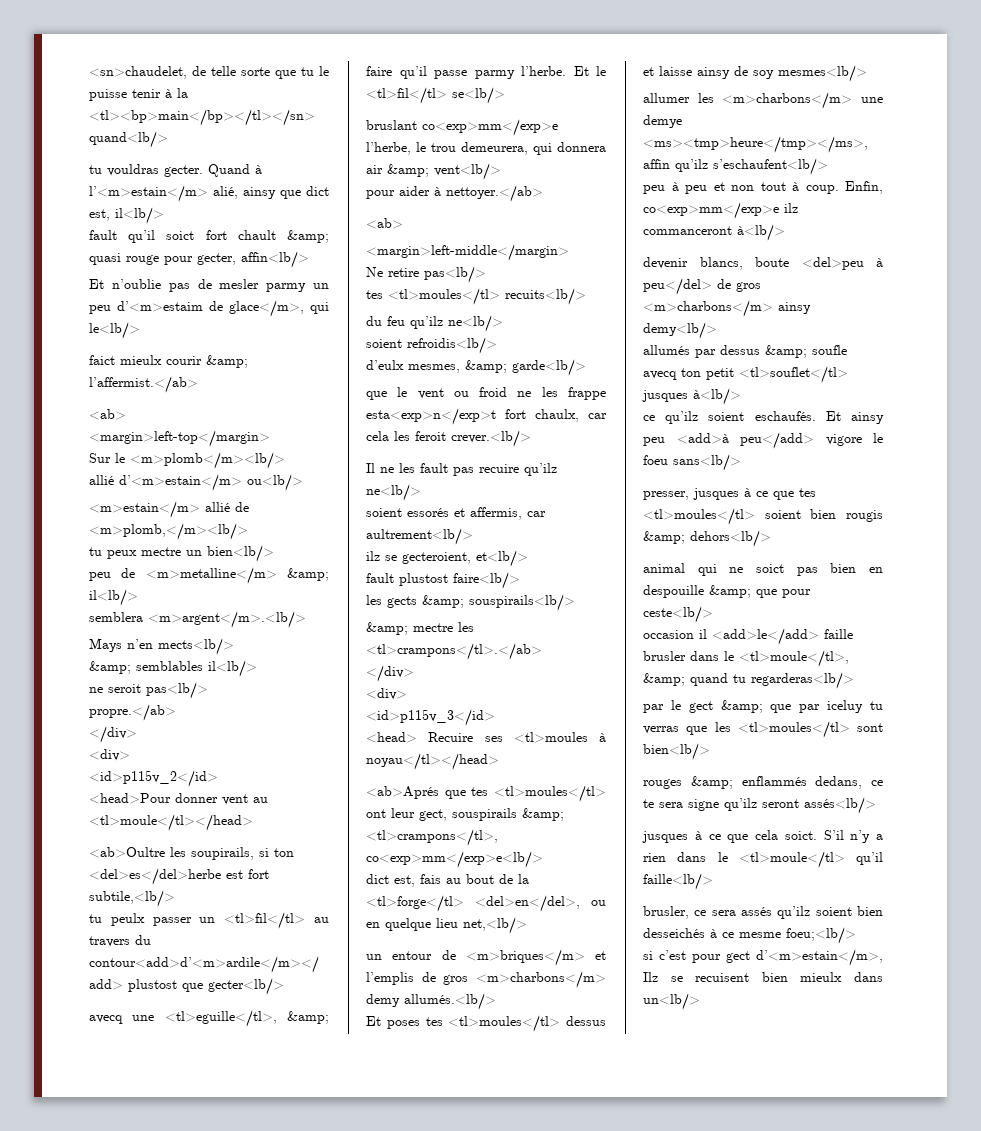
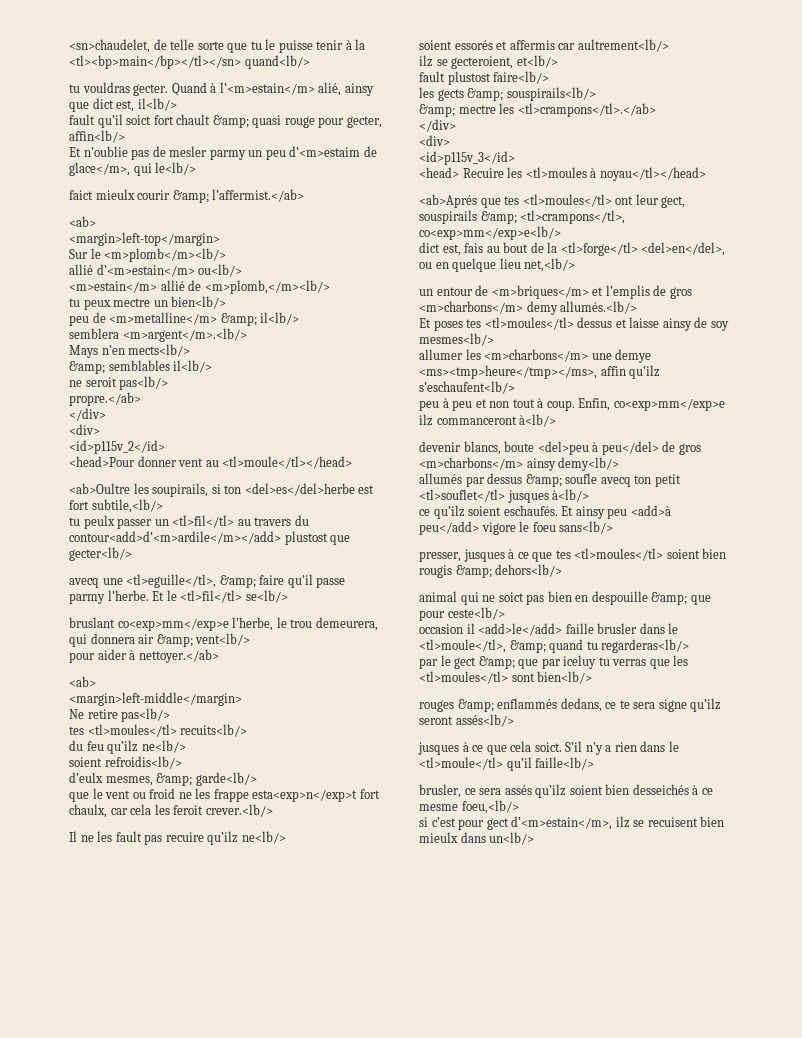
[470,507,522,520] affermis, -> [509,40,555,50] affermis
[484,736,503,742] ses -> [507,167,523,178] les
[786,927,856,944] foeu;<lb/> -> [461,800,519,814] foeu,<lb/>
[643,972,658,982] Ilz -> [615,816,630,828] ilz

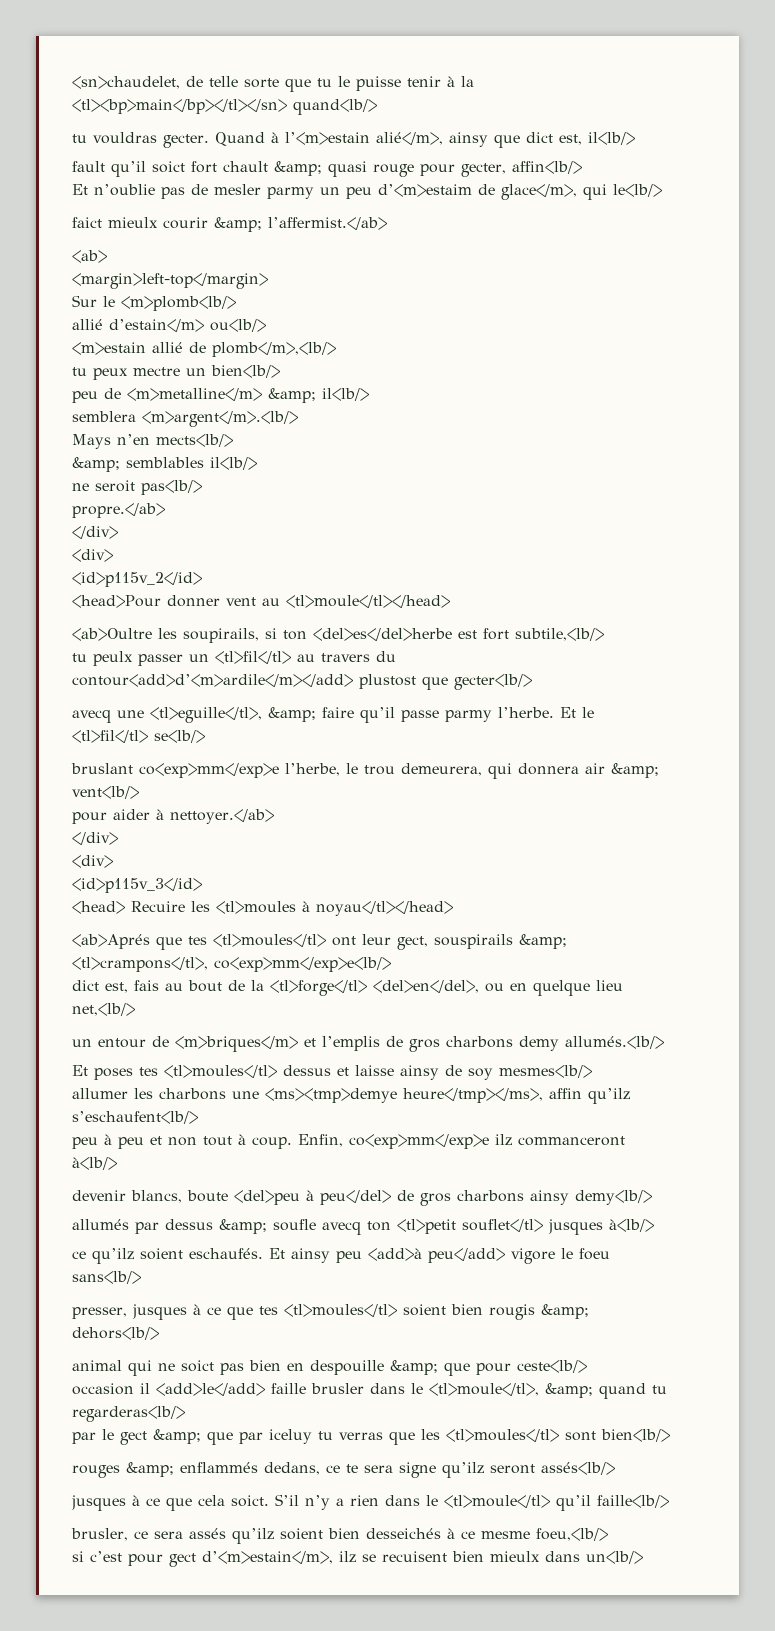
[219,82,342,96] l’<m>estain</m> alié, -> [284,132,443,145] l’<m>estain alié</m>,
[104,248,227,262] [69,264,195,277] <m>plomb</m><lb/> // allié d’<m>estain</m> -> [121,296,236,311] [72,319,204,332] <m>plomb<lb/> // allié d’estain</m>
[69,281,157,293] <m>estain</m> -> [72,342,146,355] <m>estain
[204,280,330,294] <m>plomb,</m><lb/> -> [212,342,336,357] plomb</m>,<lb/>
[69,676,96,687] [69,692,242,706] [69,708,171,722] [69,724,248,737] [69,740,186,754] [69,756,182,769] [69,772,257,786] [69,788,380,802] [69,804,273,818] [69,831,286,845] [419,39,669,52] [419,55,558,69] [419,71,550,85] [419,87,596,101] [419,103,656,117] // <ab> // <margin>left-middle</margin> // Ne retire pas<lb/> // tes <tl>moules</tl> recuits<lb/> // du feu qu’ilz ne<lb/> // soient refroidis<lb/> // d’eulx mesmes, &amp; garde<lb/> // que le vent ou froid ne les frappe esta<exp>n</exp>t fort chaulx, car cela les feroit crever.<lb/> // Il ne les fault pas recuire qu’ilz ne<lb/> // soient essorés et affermis car aultrement<lb/> // ilz se gecteroient, et<lb/> // fault plustost faire<lb/> // les gects &amp; souspirails<lb/> // &amp; mectre les <tl>crampons</tl>.</ab> -> (274, 816) none
[419,301,523,314] <m>charbons</m> -> [446,1036,513,1048] charbons
[484,349,652,363] [419,365,597,379] <m>charbons</m> une demye <ms><tmp>heure</tmp></ms>, -> [159,1088,543,1103] charbons une <ms><tmp>demye heure</tmp></ms>,
[419,457,523,470] <m>charbons</m> -> [457,1190,524,1202] charbons
[654,474,681,487] [419,489,505,502] petit <tl>souflet</tl> -> [397,1219,543,1234] <tl>petit souflet</tl>

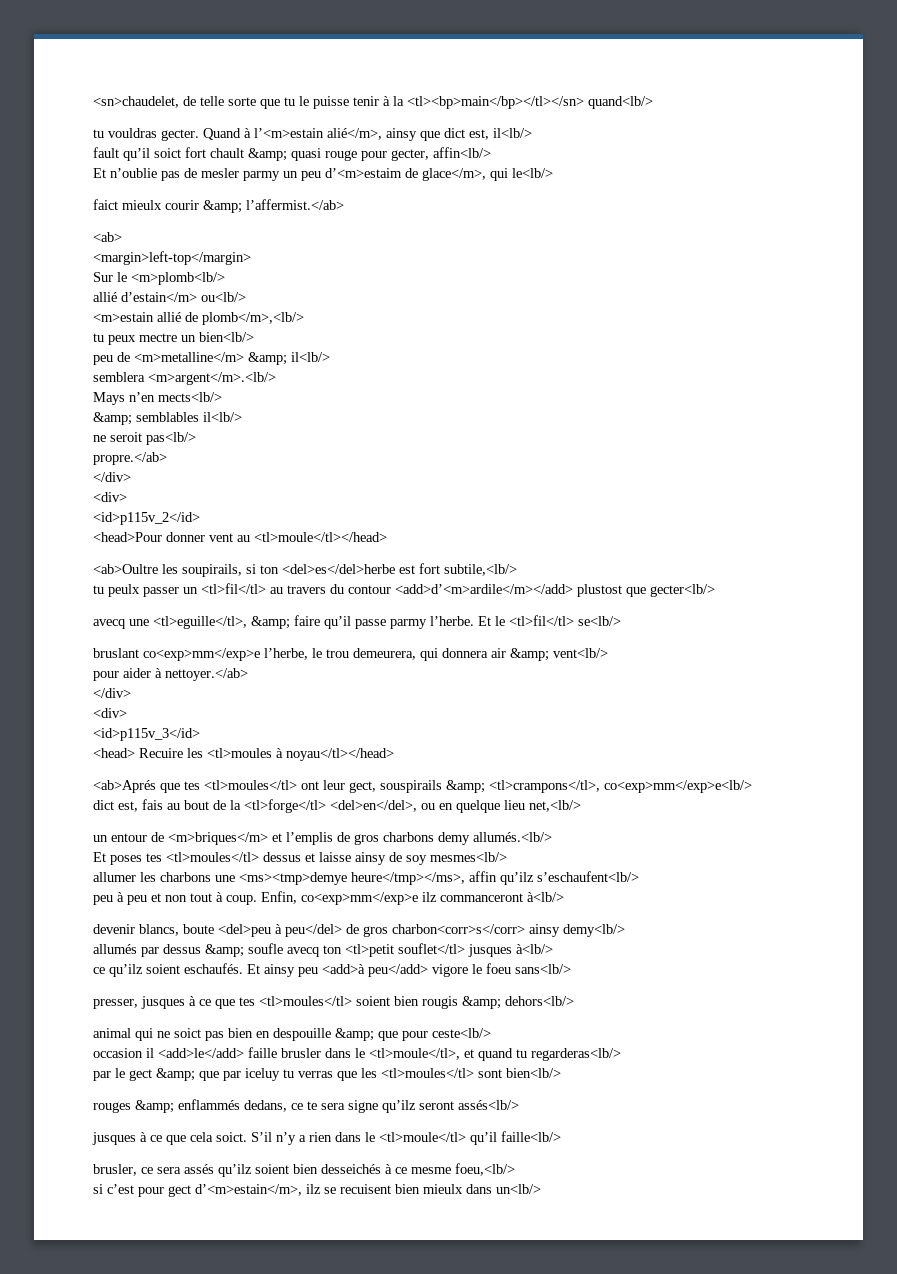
[72,674,353,687] contour<add>d’<m>ardile</m></add> -> [348,584,573,594] contour <add>d’<m>ardile</m></add>
[457,1190,524,1202] charbons -> [392,924,525,934] charbon<corr>s</corr>
[545,1383,593,1398] &amp; -> [464,1049,474,1058] et

